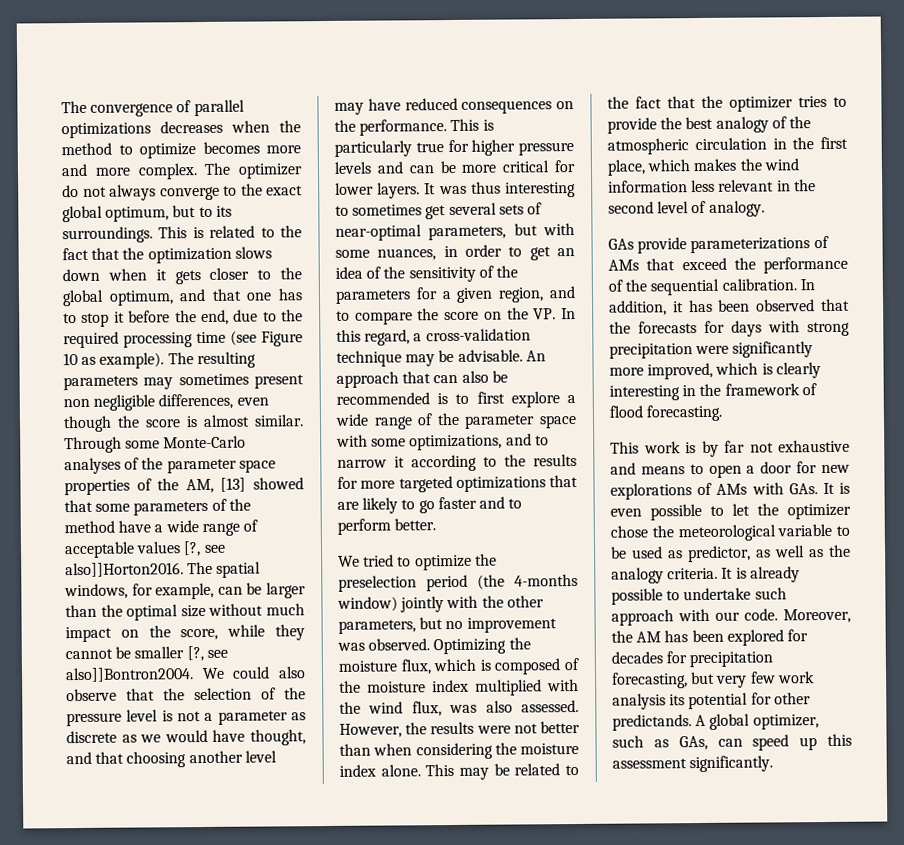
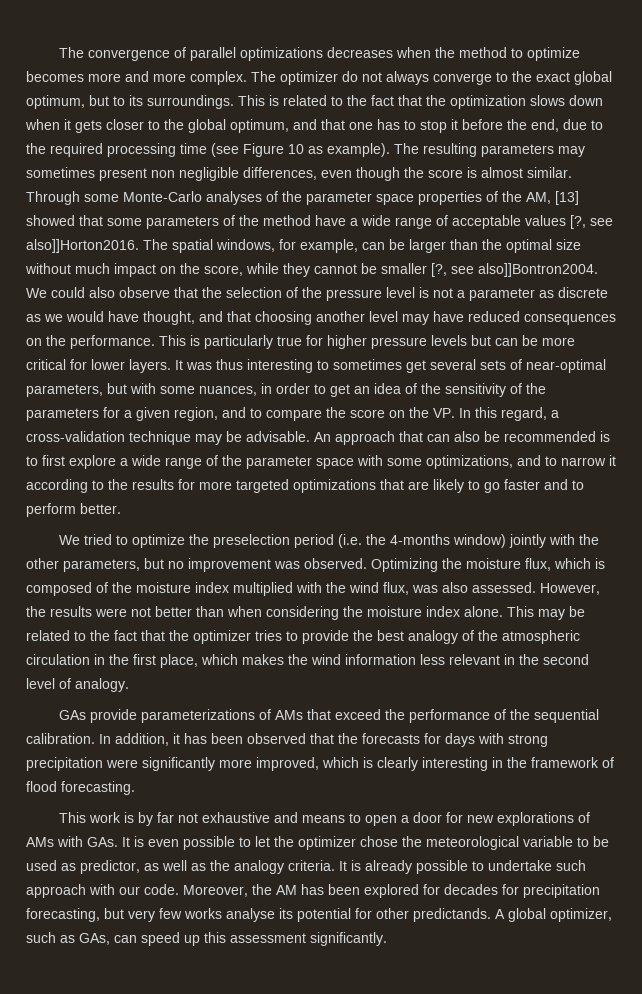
[376,161,403,174] and -> [471,335,491,346] but
[477,574,505,590] (the -> [338,534,387,548] (i.e. the
[777,671,815,684] [612,693,666,710] work analysis -> [184,908,275,922] works analyse

